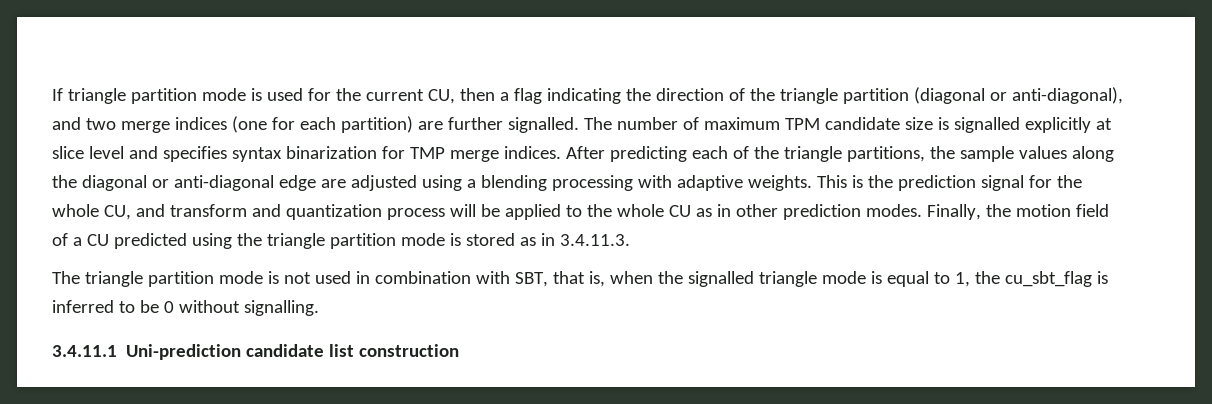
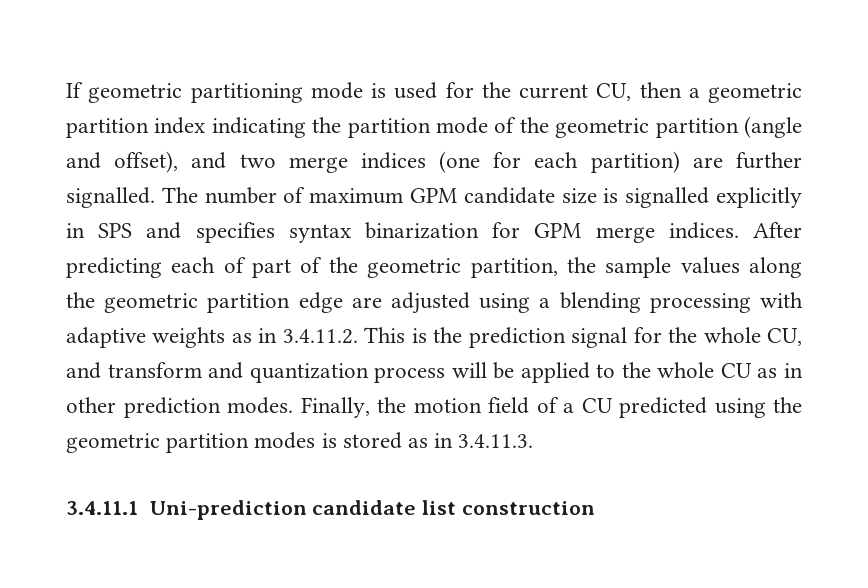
[67,88,197,104] triangle partition -> [88,83,303,103] geometric partitioning
[513,87,1123,104] flag indicating the direction of the triangle partition (diagonal or anti-diagonal), -> [708,83,802,103] [66,116,802,138] [66,151,179,173] geometric partition index indicating the partition mode of the geometric partition (angle and offset),
[784,118,820,130] TPM -> [410,188,458,203] GPM
[1095,118,1112,130] [52,146,124,159] at slice level -> [66,223,133,238] in SPS
[409,147,445,159] TMP -> [534,223,582,238] GPM
[753,146,925,162] the triangle partitions, -> [252,257,558,278] part of the geometric partition,
[81,175,274,191] diagonal or anti-diagonal -> [104,293,291,313] geometric partition
[747,175,812,191] weights. -> [152,327,358,348] weights as in 3.4.11.2.
[266,233,445,249] triangle partition mode -> [66,432,316,453] geometric partition modes
[52,271,1108,287] [52,300,319,316] // The triangle partition mode is not used in combination with SBT, that is, when the signalled triangle mode is equal to 1, the cu_sbt_flag is inferred to be 0 without signalling. -> (534, 441) none

